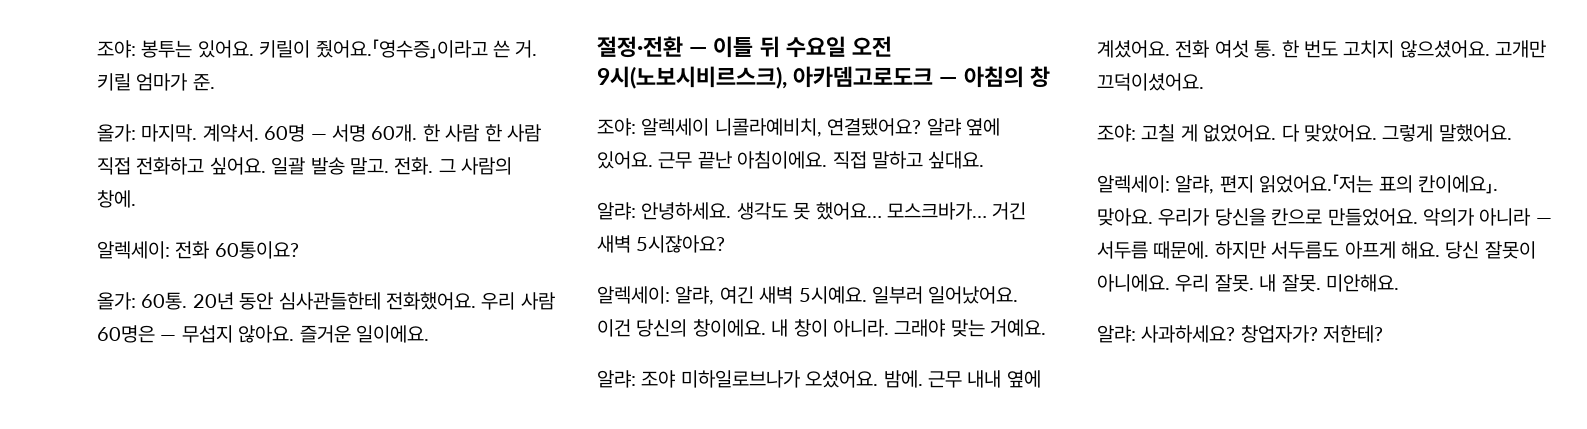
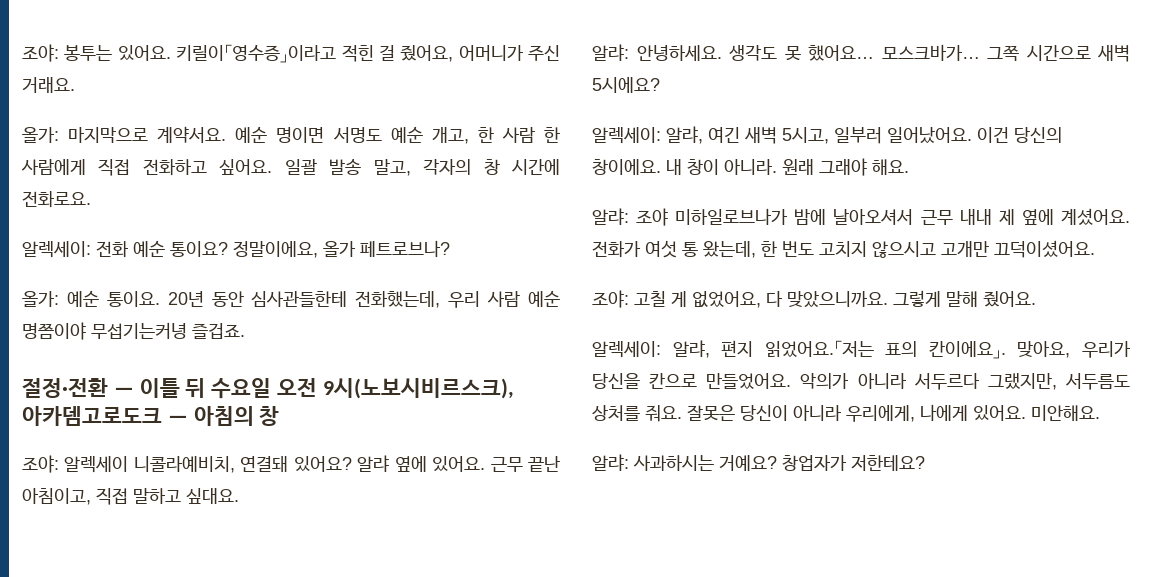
[315,40,372,58] 줬어요. -> (225, 53) none
[493,40,538,58] [97,73,215,91] [97,124,418,142] 쓴 거. 키릴 엄마가 준. // 올가: 마지막. 계약서. 60명 — 서명 60개. -> [341,45,560,62] [22,77,75,93] [22,126,469,144] 적힌 걸 줬어요, 어머니가 주신 거래요. // 올가: 마지막으로 계약서요. 예순 명이면 서명도 예순 개고,
[506,124,541,142] 사람 -> [21,159,86,175] 사람에게
[350,157,513,175] [97,190,136,208] [97,241,299,259] [97,292,188,310] 말고. 전화. 그 사람의 창에. // 알렉세이: 전화 60통이요? // 올가: 60통. -> [373,159,560,176] [22,190,91,208] [22,240,450,258] [22,290,160,307] 말고, 각자의 창 시간에 전화로요. // 알렉세이: 전화 예순 통이요? 정말이에요, 올가 페트로브나? // 올가: 예순 통이요.
[386,292,476,310] 전화했어요. -> [355,290,441,308] 전화했는데,
[97,325,429,343] 60명은 — 무섭지 않아요. 즐거운 일이에요. -> [528,290,561,307] [22,322,245,340] 예순 명쯤이야 무섭기는커녕 즐겁죠.
[827,118,922,136] 연결됐어요? -> [240,456,352,472] 연결돼 있어요?
[737,151,828,169] 아침이에요. -> [22,488,91,505] 아침이고,
[992,202,1027,220] [597,235,726,253] 거긴 새벽 5시잖아요? -> [987,45,1130,62] [592,77,660,93] 그쪽 시간으로 새벽 5시에요?
[798,286,867,304] 5시예요. -> [782,127,829,144] 5시고,
[894,319,1047,337] 그래야 맞는 거예요. -> [782,158,909,176] 원래 그래야 해요.
[805,370,923,388] 오셨어요. 밤에. -> [794,209,914,225] 밤에 날아오셔서
(1002, 379) none -> [998,209,1015,225] 제
[1175,40,1277,58] 전화 여섯 통. -> [592,240,756,258] 전화가 여섯 통 왔는데,
[1399,40,1490,58] 않으셨어요. -> [872,241,936,258] 않으시고
[1203,124,1512,142] 없었어요. 다 맞았어요. 그렇게 말했어요. -> [692,290,1036,308] 없었어요, 다 맞았으니까요. 그렇게 말해 줬어요.
[1097,208,1153,226] 맞아요. -> [1017,341,1071,358] 맞아요,
[1535,218,1552,224] [1097,241,1536,259] [1097,274,1399,292] [1097,325,1384,343] — 서두름 때문에. 하지만 서두름도 아프게 해요. 당신 잘못이 아니에요. 우리 잘못. 내 잘못. 미안해요. // 알랴: 사과하세요? 창업자가? 저한테? -> [913,373,1130,390] [592,404,1100,422] [592,454,925,471] 서두르다 그랬지만, 서두름도 상처를 줘요. 잘못은 당신이 아니라 우리에게, 나에게 있어요. 미안해요. // 알랴: 사과하시는 거예요? 창업자가 저한테요?

